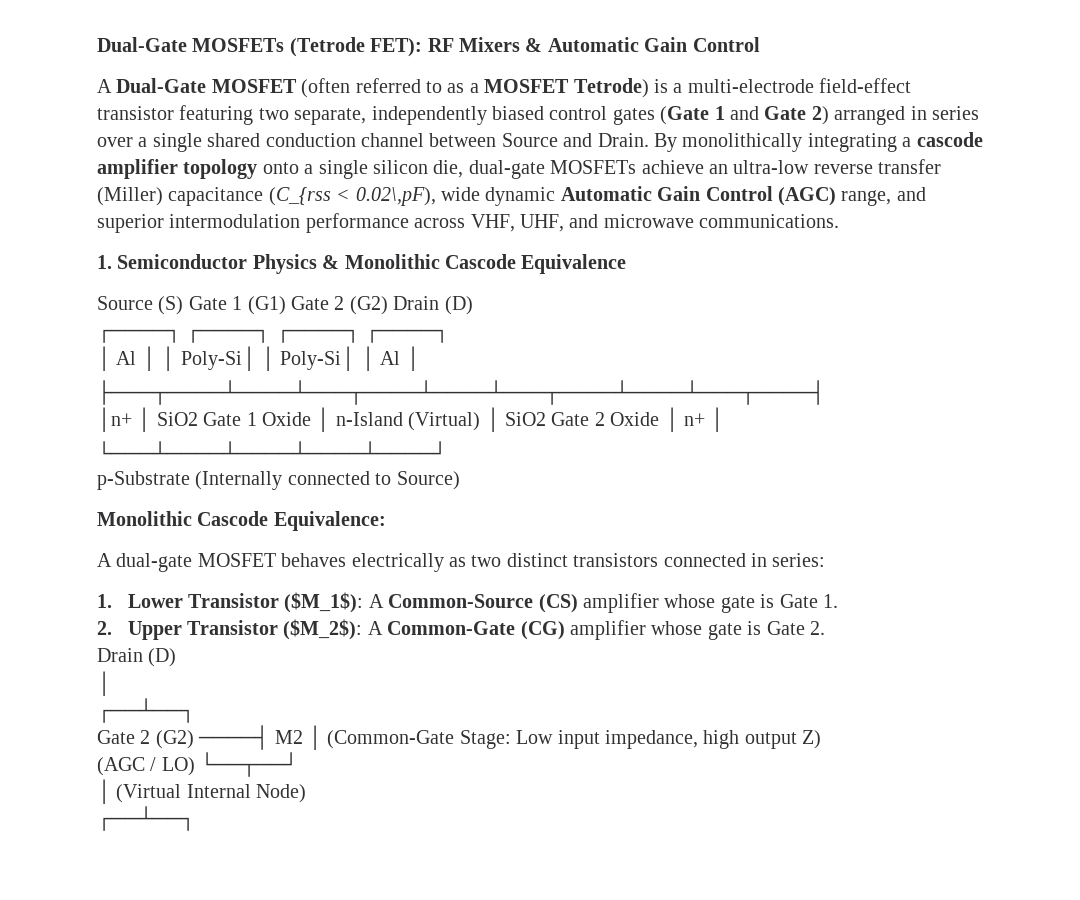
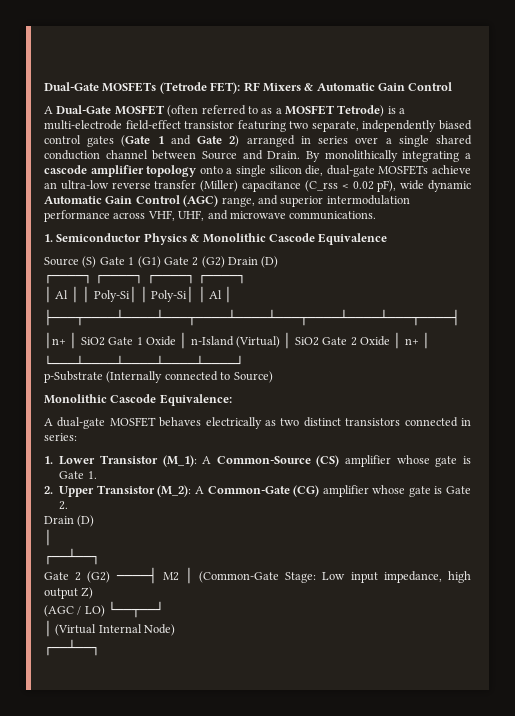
[268,187,436,206] (C_{rss < 0.02\,pF), -> [304,180,397,192] (C_rss < 0.02 pF),
[284,592,364,613] ($M_1$): -> [162,455,197,467] (M_1):
[283,619,363,640] ($M_2$): -> [157,485,192,497] (M_2):

